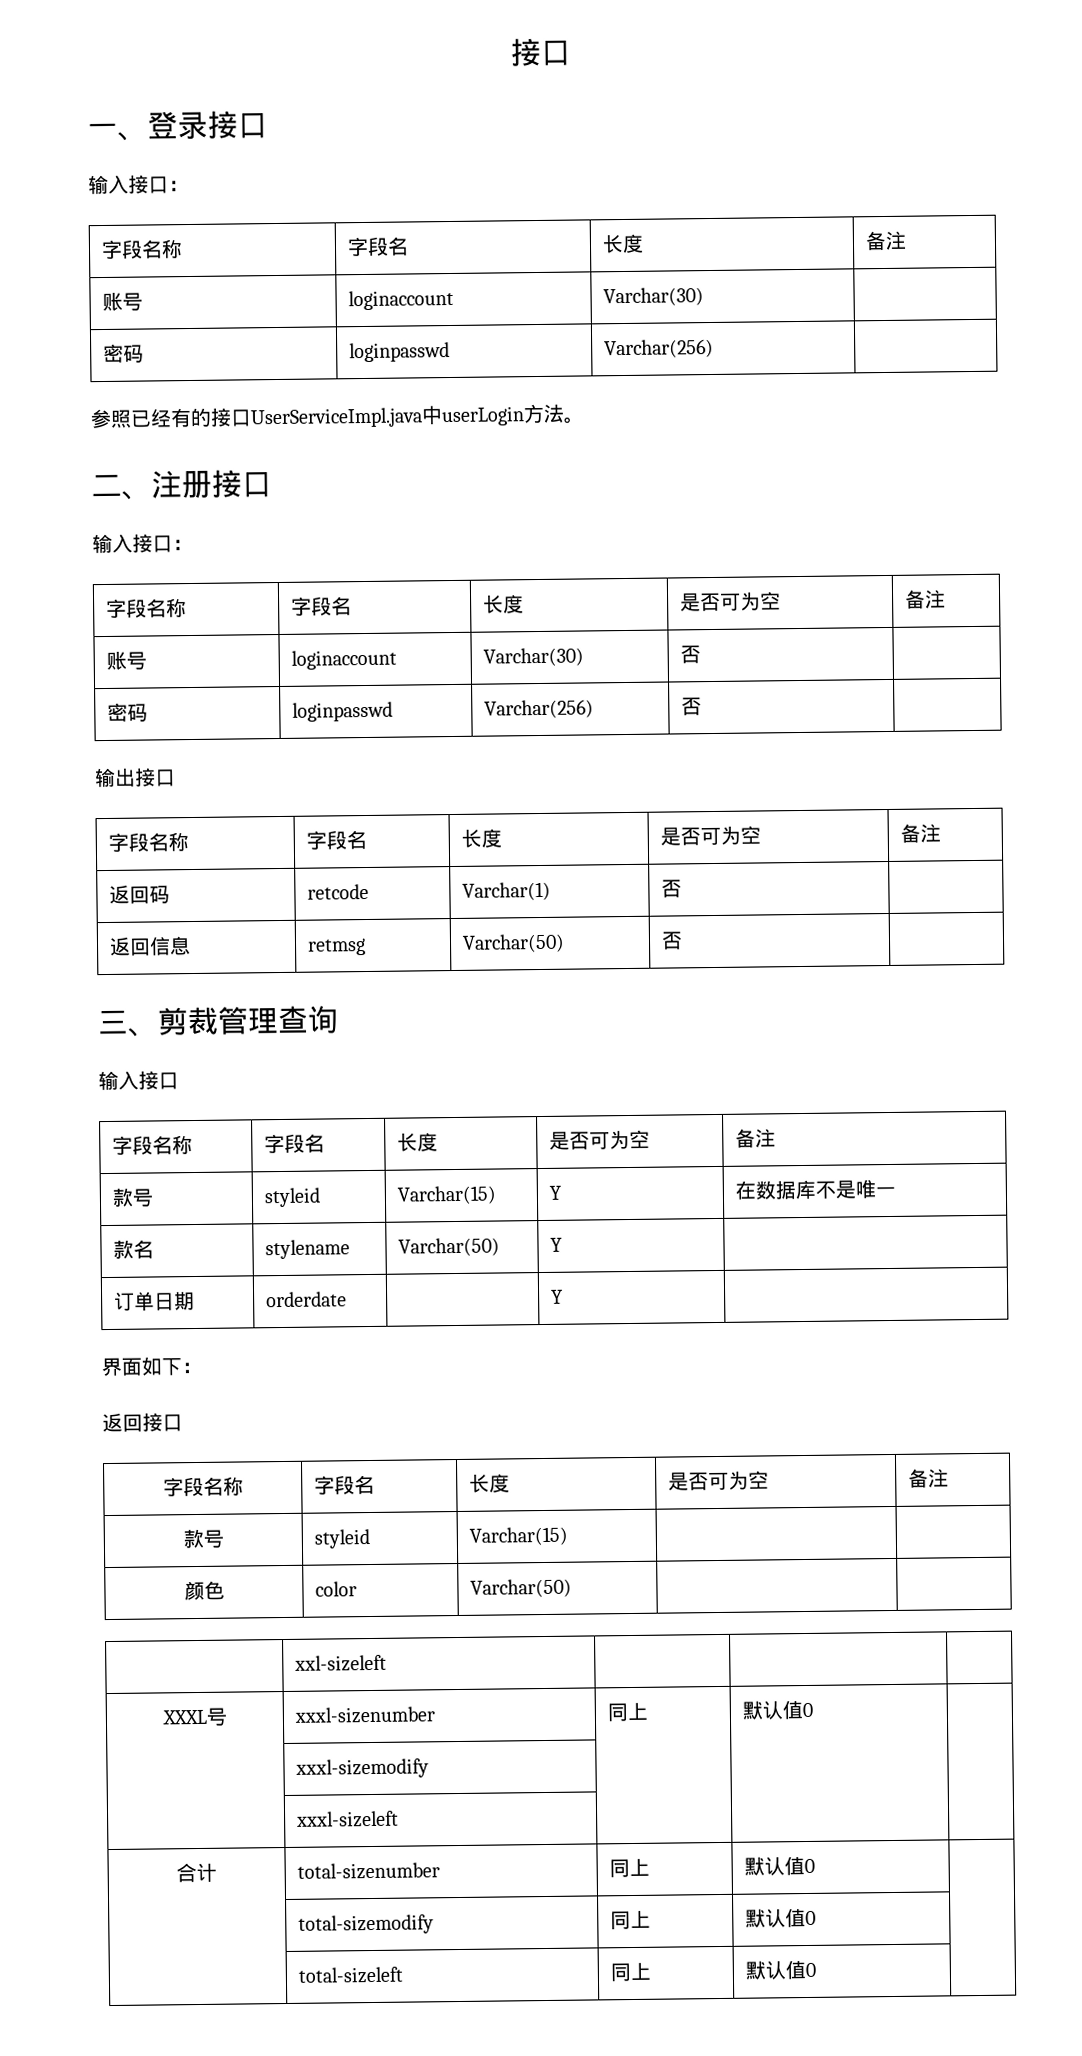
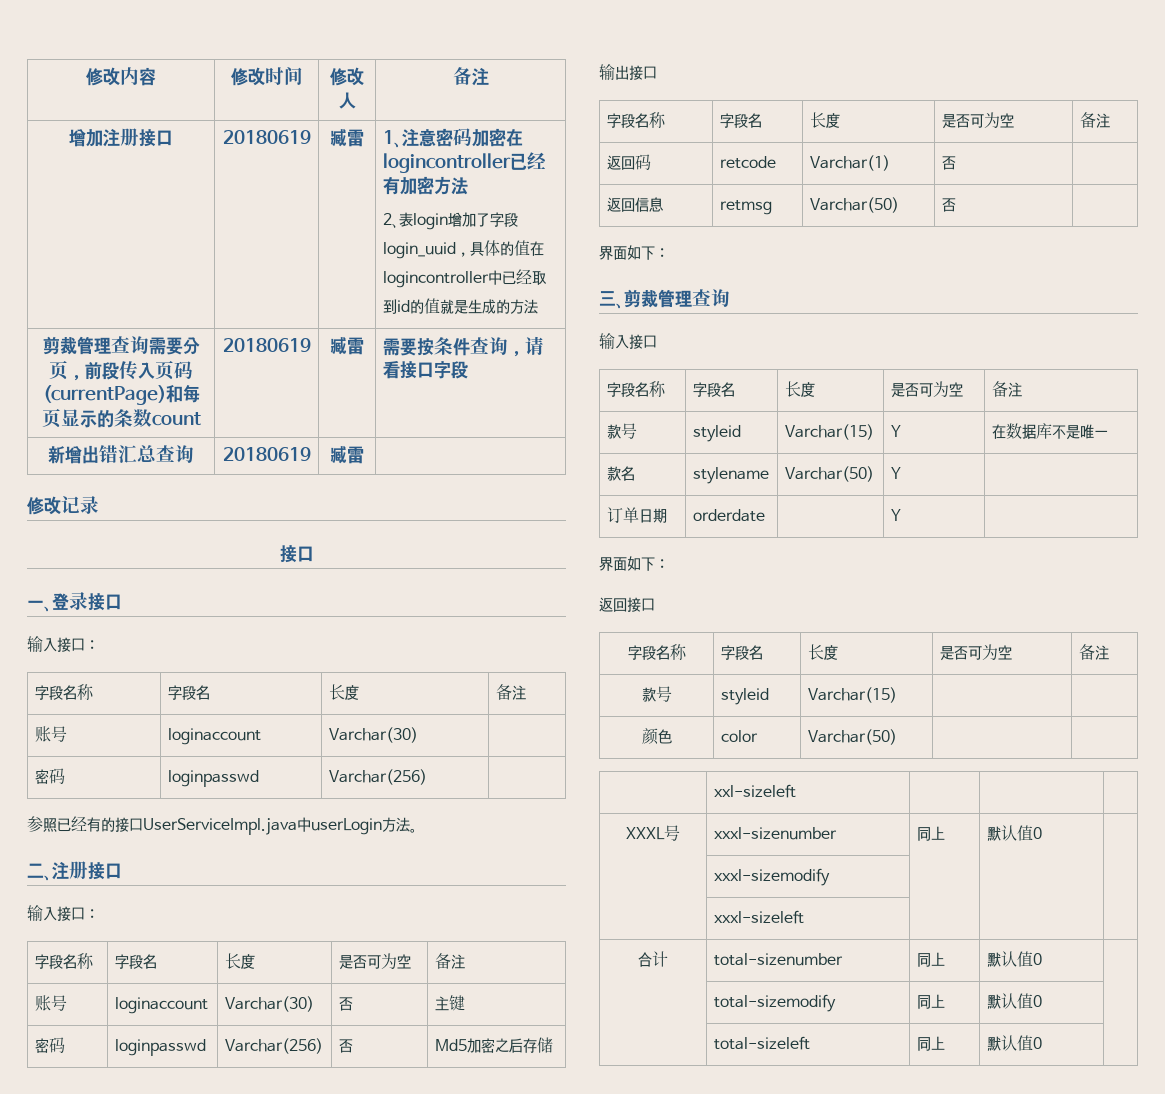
(509, 52) none -> [86,67,156,86] [230,67,303,86] [330,67,364,86] [338,92,356,109] [452,67,489,86] [69,128,173,147] [222,130,311,144] [330,128,364,147] [382,128,523,148] [382,152,546,173] [382,176,468,195] [382,212,518,230] [382,240,544,259] [382,269,546,288] [382,298,538,315] [42,336,200,355] [48,360,193,381] [42,384,200,405] [41,408,201,428] [222,338,311,352] [330,336,364,355] [382,336,544,357] [382,360,468,379] [47,445,194,464] [222,447,311,461] [330,445,364,464] [27,496,99,515] 修改内容 | 修改时间 | 修改人 | 备注 // 增加注册接口 | 20180619 | 臧雷 | 1、注意密码加密在logincontroller已经有加密方法 // 2、表login增加了字段login_uuid，具体的值在logincontroller中已经取到id的值就是生成的方法 // 剪裁管理查询需要分页，前段传入页码(currentPage)和每页显示的条数count | 20180619 | 臧雷 | 需要按条件查询，请看接口字段 // 新增出错汇总查询 | 20180619 | 臧雷 | // 修改记录 //
(701, 654) none -> [434,995,465,1011] 主键
(702, 706) none -> [434,1037,553,1053] Md5加密之后存储
(683, 940) none -> [599,245,669,260] // 界面如下：

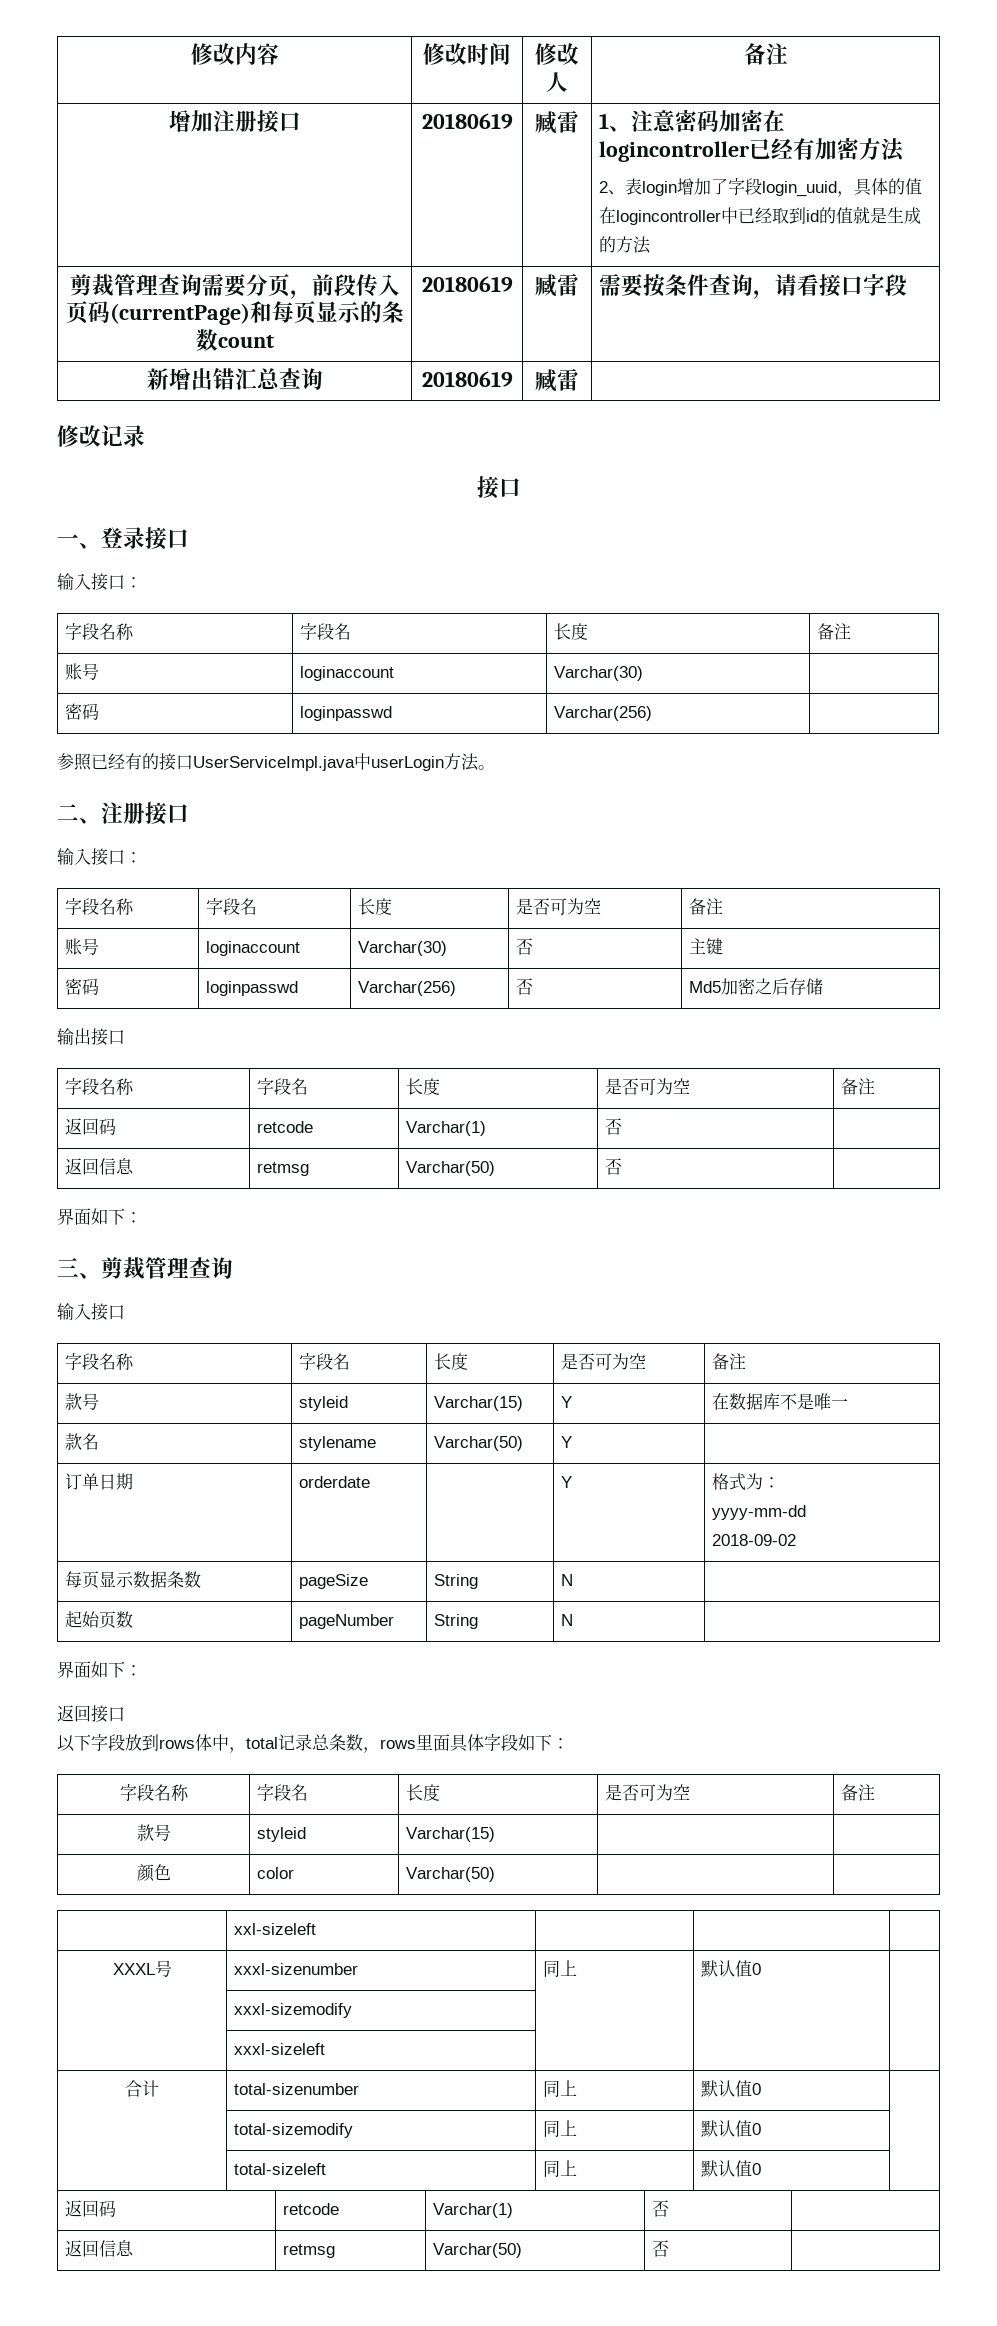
(901, 515) none -> [711,1473,780,1491] [711,1505,806,1520] [711,1534,796,1546] [64,1571,201,1589] [298,1574,368,1589] [433,1574,478,1589] [560,1574,573,1586] [64,1611,133,1629] [298,1614,394,1629] [433,1614,478,1629] [560,1614,573,1626] | 格式为： // yyyy-mm-dd // 2018-09-02 // 每页显示数据条数 | pageSize | String | N | // 起始页数 | pageNumber | String | N
(655, 604) none -> [57,1734,569,1753] // 以下字段放到rows体中，total记录总条数，rows里面具体字段如下：
(1042, 1043) none -> [64,2200,116,2217] [282,2203,339,2215] [432,2203,513,2218] [651,2200,669,2217] [64,2240,134,2257] [282,2244,335,2258] [432,2243,522,2258] [651,2240,669,2257] // 返回码 | retcode | Varchar(1) | 否 | // 返回信息 | retmsg | Varchar(50) | 否 |

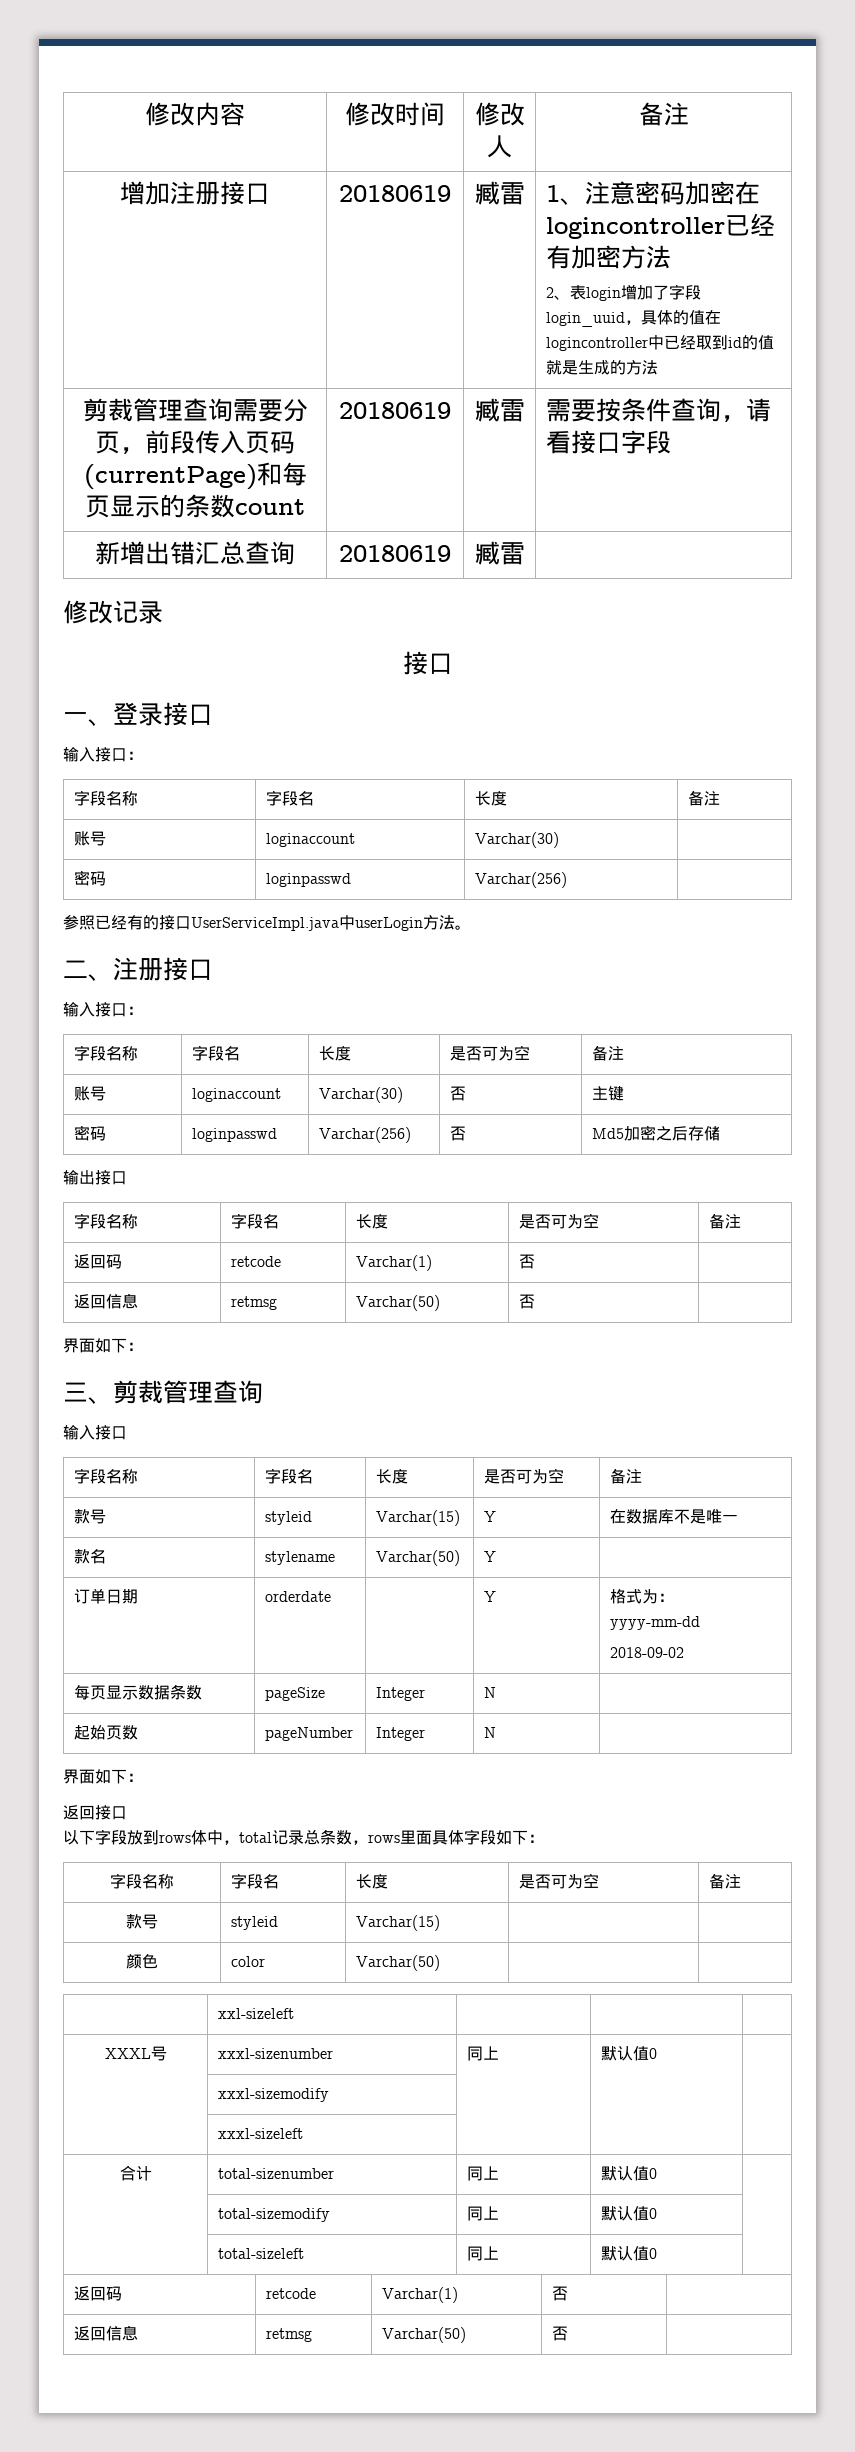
[433,1574,478,1589] String -> [376,1687,426,1701] Integer
[433,1614,478,1629] String -> [376,1727,426,1741] Integer

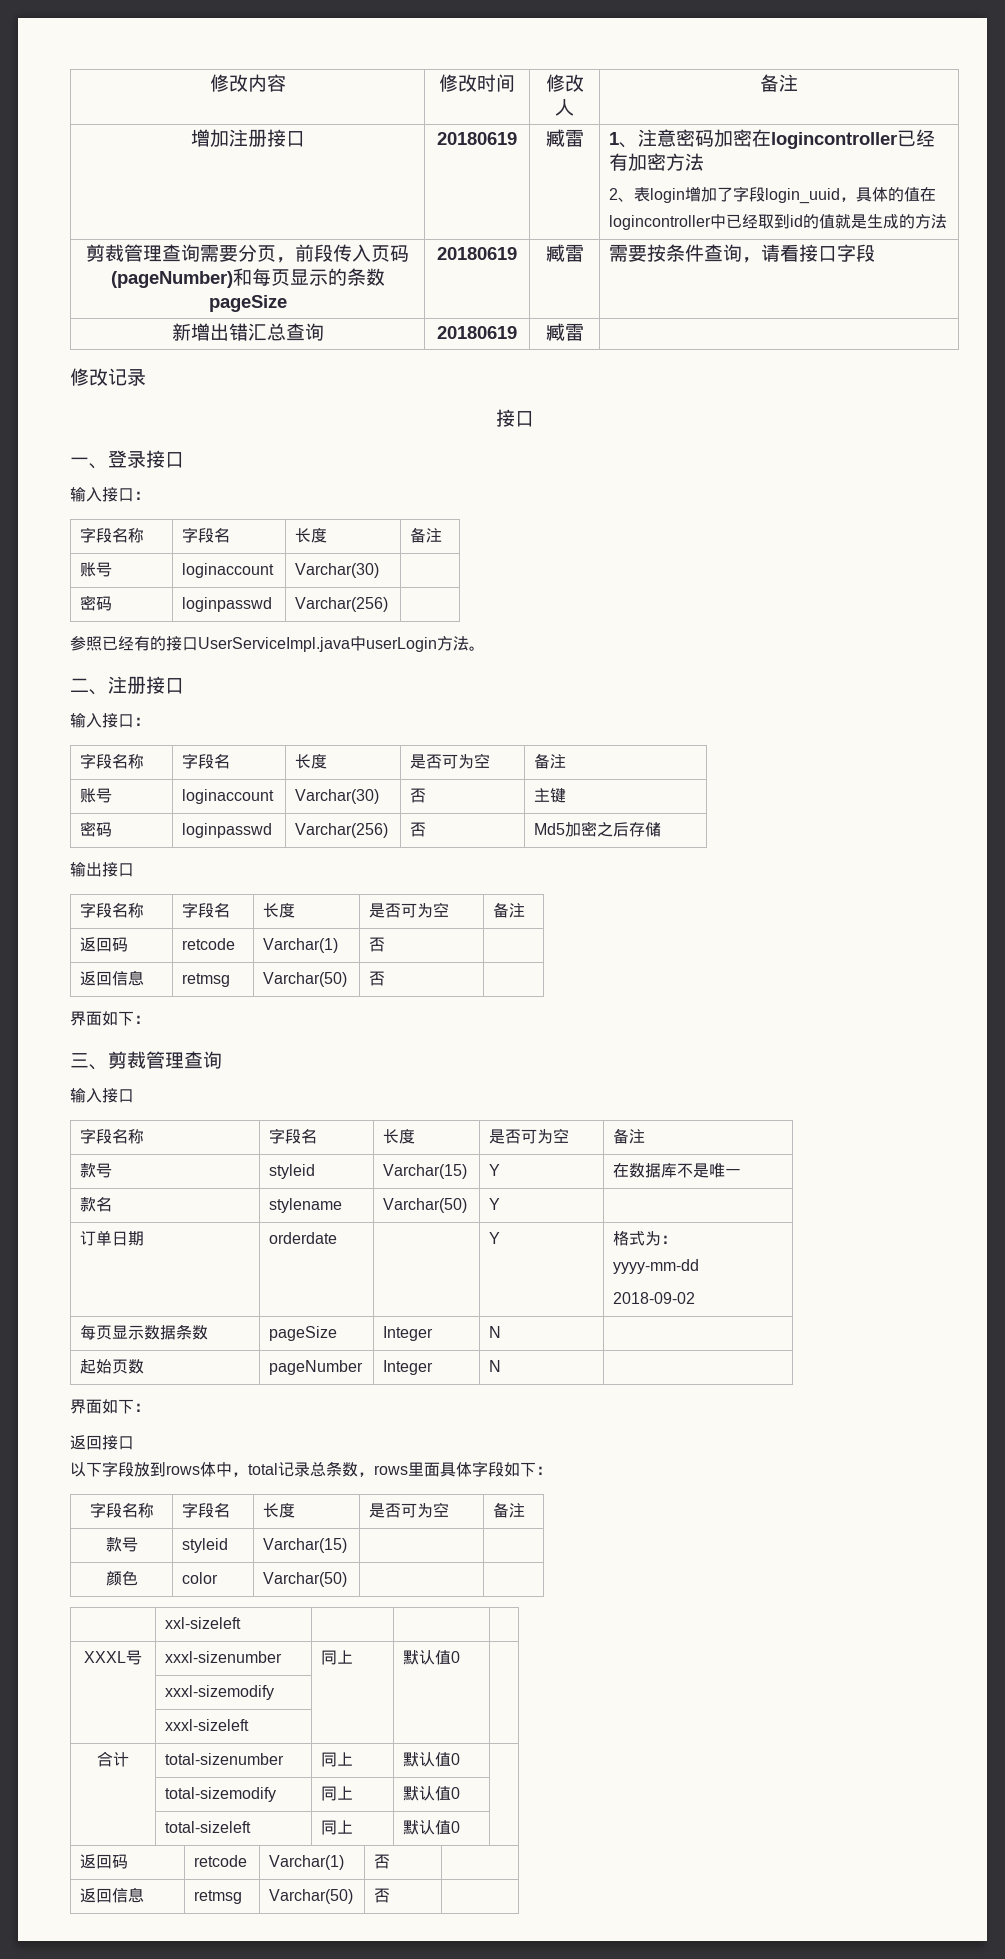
[83,464,257,490] (currentPage) -> [110,271,233,288] (pageNumber)
[235,499,305,515] count -> [208,295,287,312] pageSize

